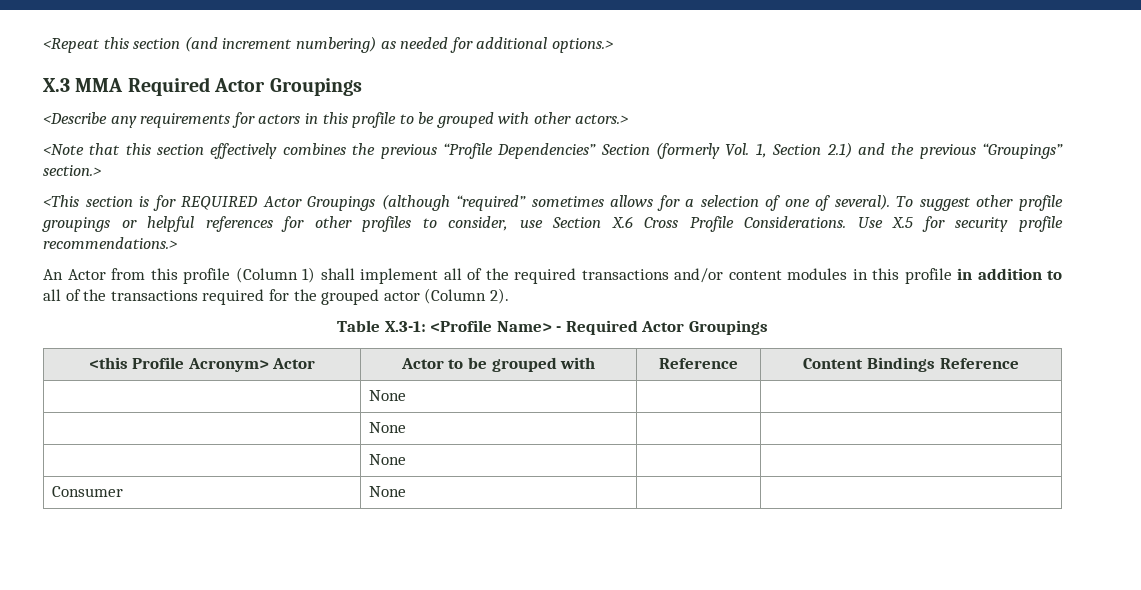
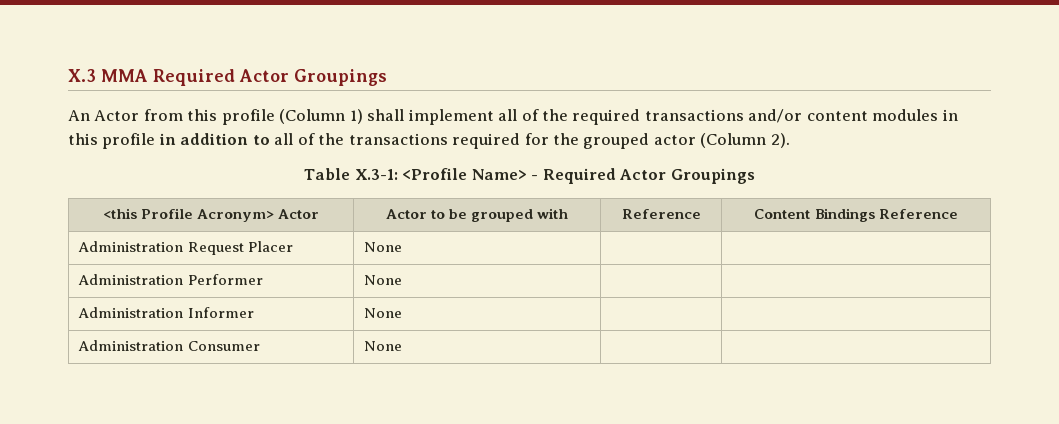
[43,36,613,53] <Repeat this section (and increment numbering) as needed for additional options.> // -> (68, 75) none
[43,112,628,128] [43,142,1063,159] [43,165,101,176] [43,194,1063,211] [42,216,1063,232] [43,237,177,249] // <Describe any requirements for actors in this profile to be grouped with other actors.> // <Note that this section effectively combines the previous “Profile Dependencies” Section (formerly Vol. 1, Section 2.1) and the previous “Groupings” section.> // <This section is for REQUIRED Actor Groupings (although “required” sometimes allows for a selection of one of several). To suggest other profile groupings or helpful references for other profiles to consider, use Section X.6 Cross Profile Considerations. Use X.5 for security profile recommendations.> -> (387, 77) none
[368,390,406,401] [368,422,406,433] [368,454,406,465] | None | | // | None | | // | None | | // -> [78,241,293,255] [364,242,403,252] [78,274,263,285] [364,275,403,285] [78,307,254,318] [364,308,403,318] [78,340,184,351] Administration Request Placer | None | | // Administration Performer | None | | // Administration Informer | None | | // Administration

